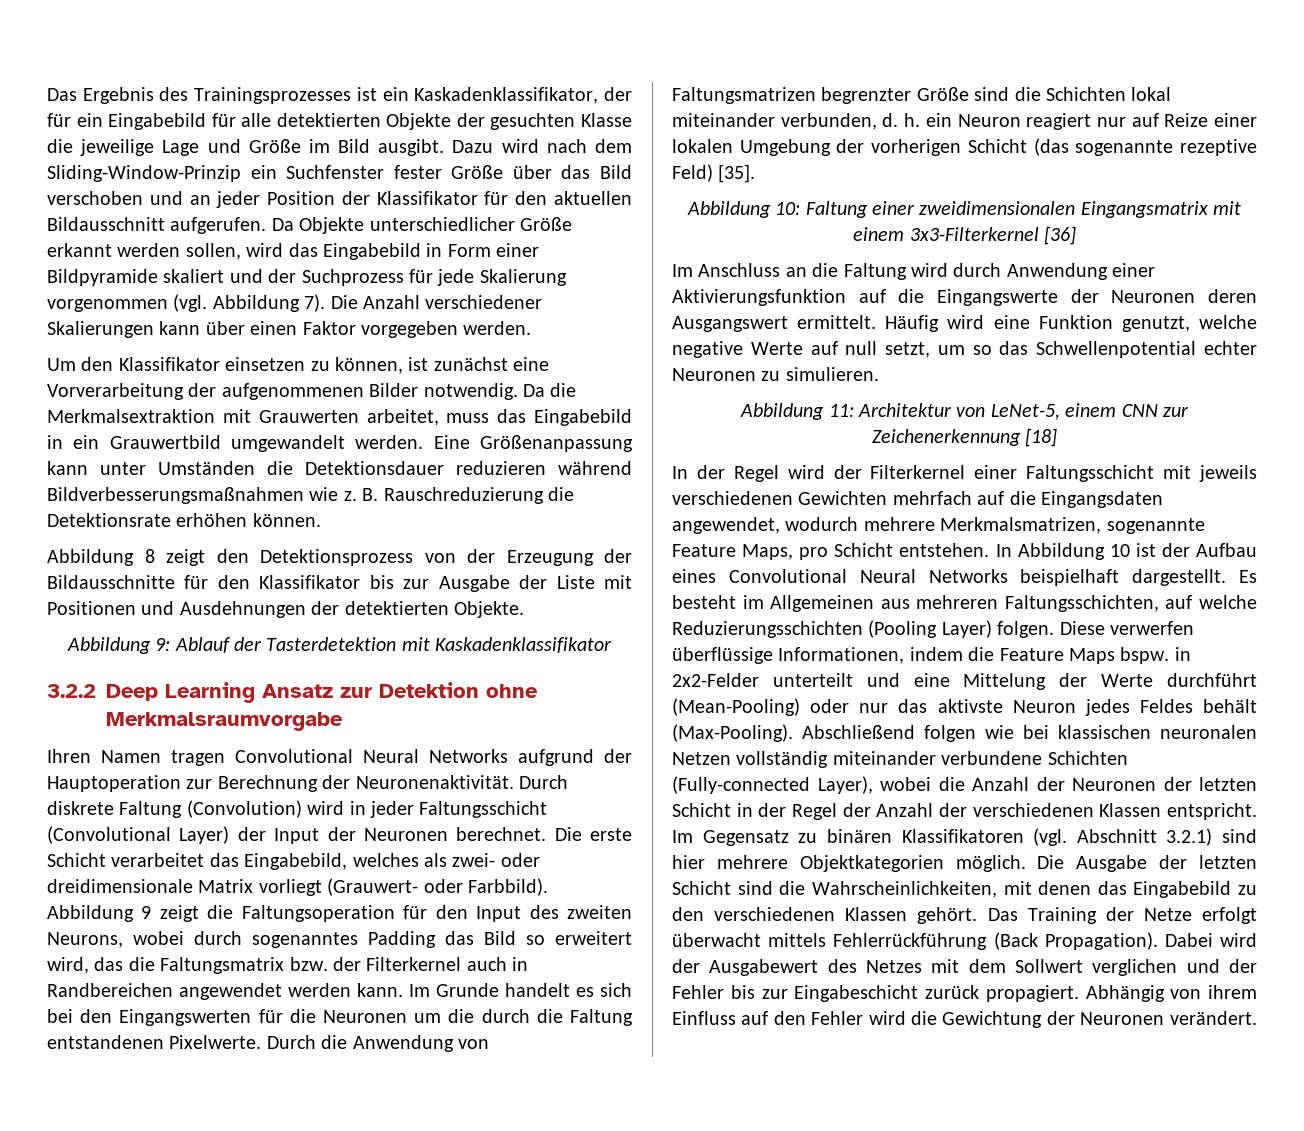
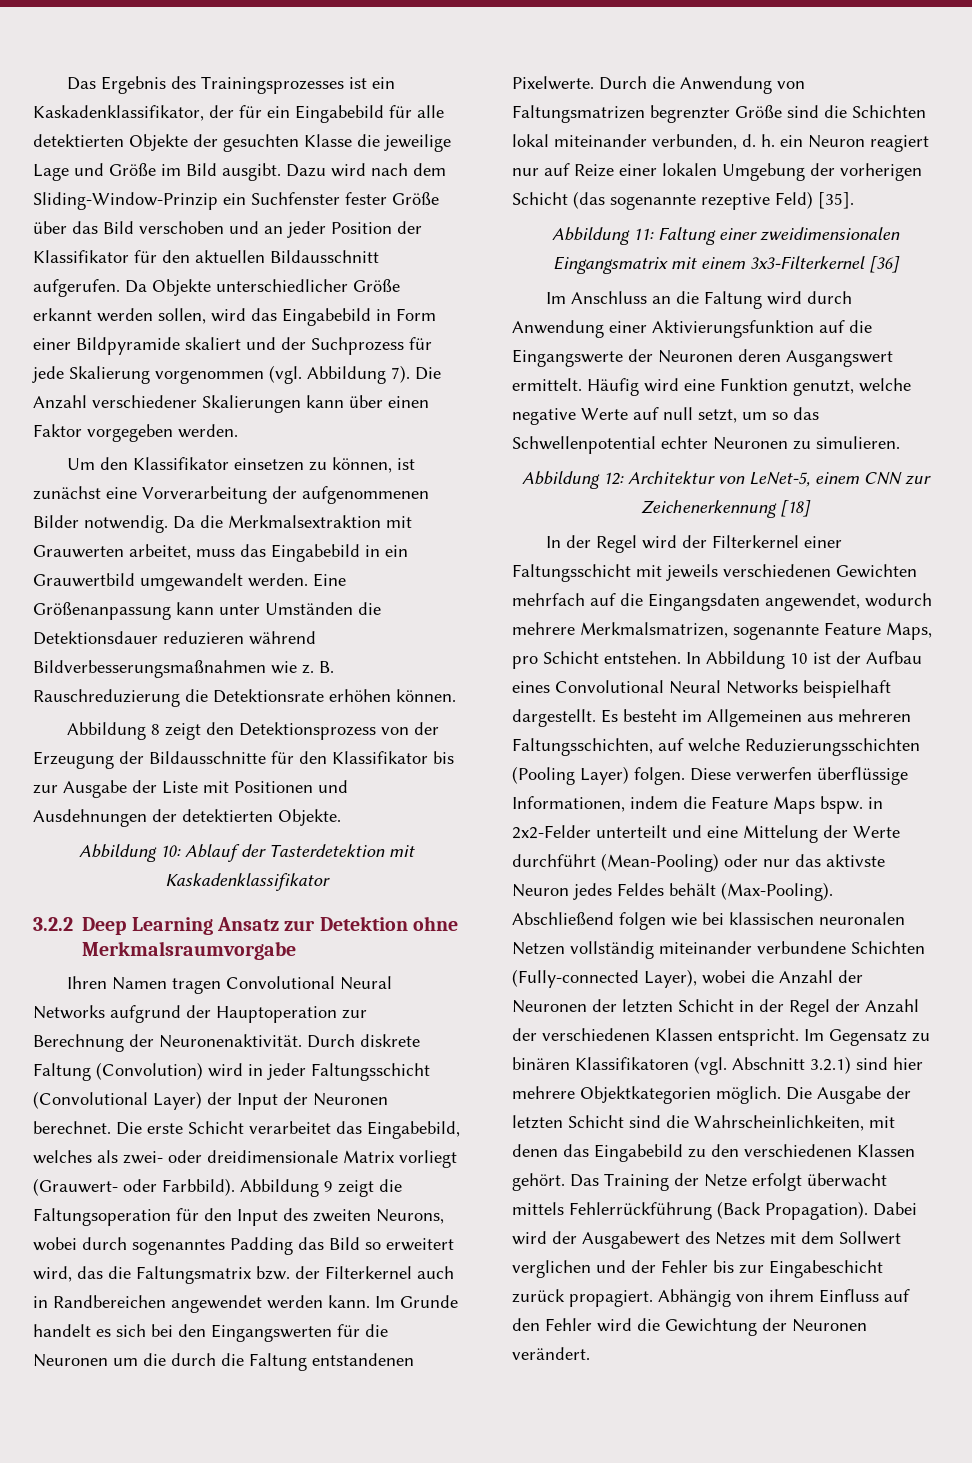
[155,638,171,651] 9: -> [160,845,181,857] 10:
[775,202,801,215] 10: -> [633,228,654,240] 11:
[828,404,854,417] 11: -> [603,472,624,485] 12:

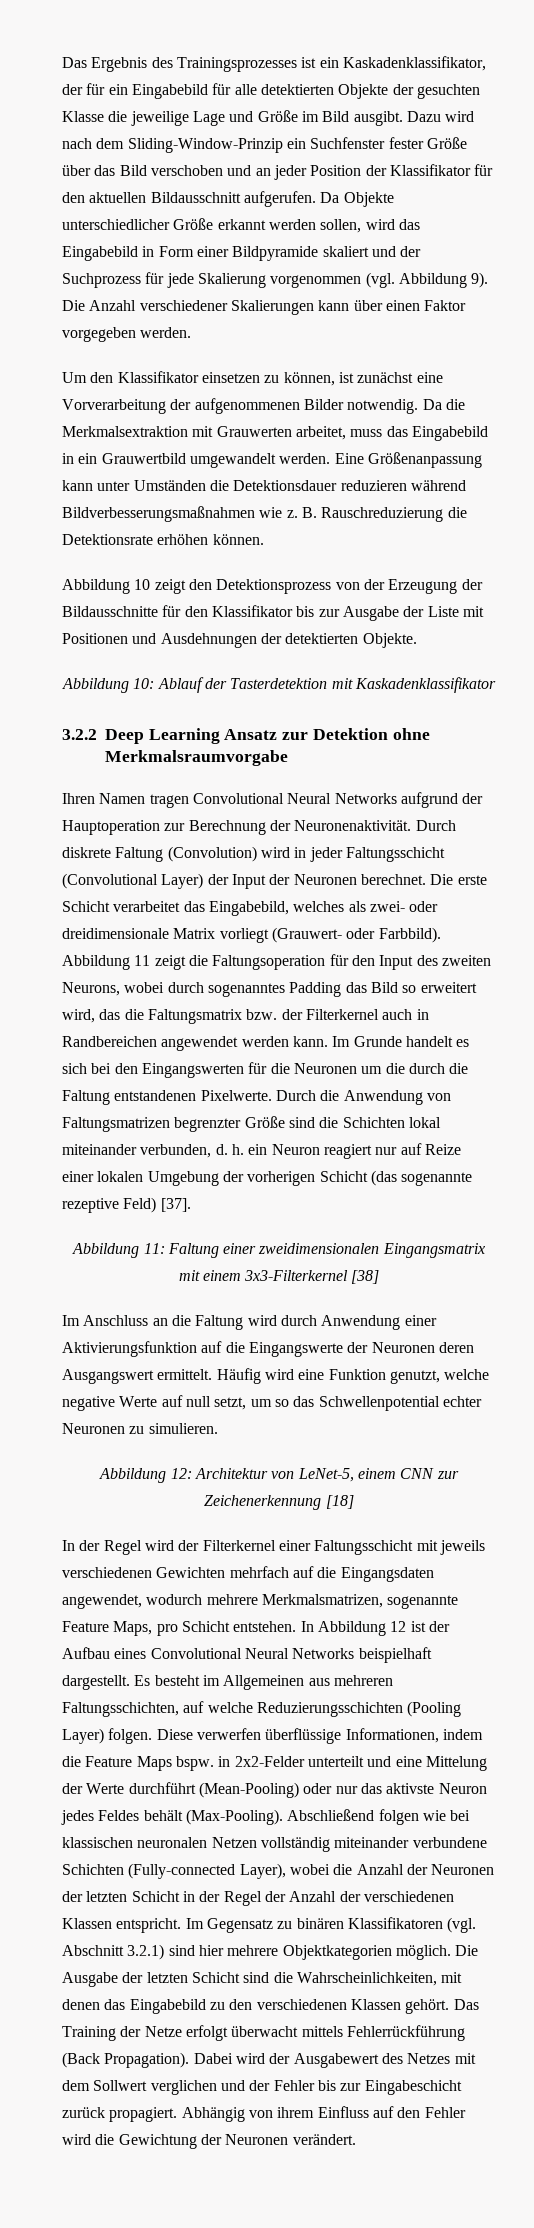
[391,365,410,383] 7). -> [471,272,489,288] 9).
[150,724,160,735] 8 -> [134,579,151,590] 10
[324,1181,333,1192] 9 -> [134,955,151,966] 11
[818,192,854,209] [35]. -> [160,1198,191,1212] [37].
[868,256,900,273] [36] -> [351,1270,380,1284] [38]
[790,653,808,664] 10 -> [390,1621,407,1632] 12

